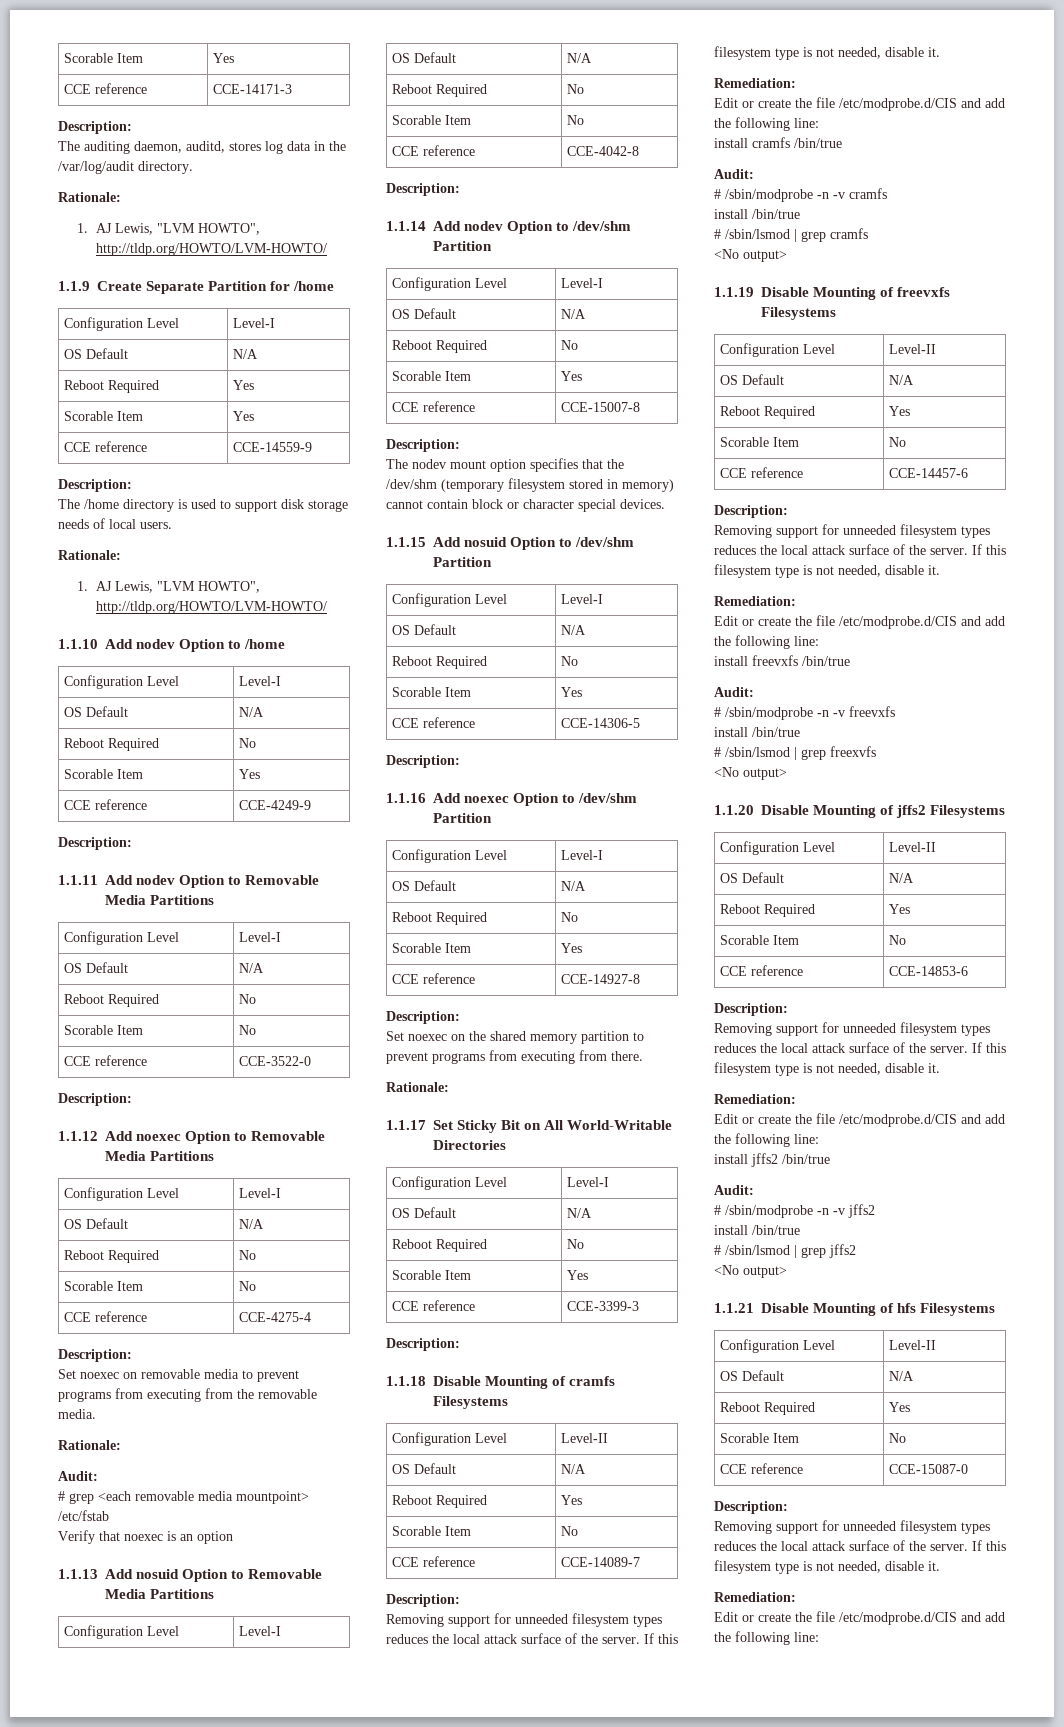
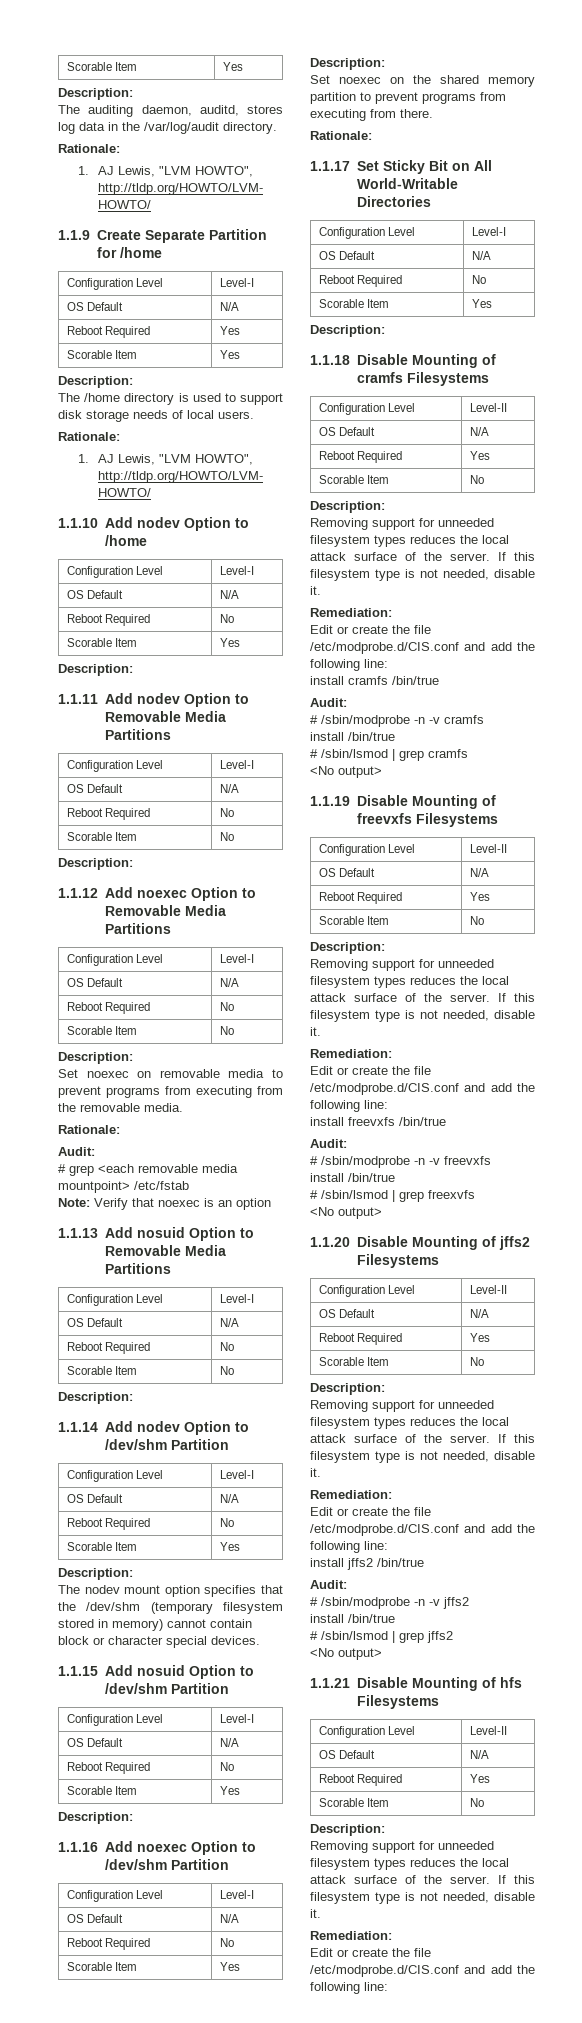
[64,53,144,63] [213,53,235,63] [64,83,148,94] [213,84,293,94] Scorable Item | Yes // CCE reference | CCE-14171-3 -> [66,62,137,71] [222,62,243,71] Scorable Item | Yes
[64,441,148,452] [233,442,313,452] // CCE reference | CCE-14559-9 -> (240, 354) none
[64,799,148,810] [239,800,312,810] // CCE reference | CCE-4249-9 -> (240, 642) none
[64,1055,148,1066] [239,1056,312,1066] // CCE reference | CCE-3522-0 -> (234, 836) none
[64,1311,148,1322] [239,1312,312,1322] // CCE reference | CCE-4275-4 -> (234, 1030) none
(109, 1515) none -> [58,1198,90,1207] Note:
[392,145,476,156] [567,146,640,156] // CCE reference | CCE-4042-8 -> (234, 1370) none
[392,401,476,412] [561,402,641,412] // CCE reference | CCE-15007-8 -> (240, 1546) none
[392,717,476,728] [561,718,641,728] // CCE reference | CCE-14306-5 -> (240, 1790) none
[392,973,476,984] [561,974,641,984] // CCE reference | CCE-14927-8 -> (240, 1966) none
[392,1300,476,1311] [567,1301,640,1311] // CCE reference | CCE-3399-3 -> (492, 303) none
[392,1556,476,1567] [561,1557,641,1567] // CCE reference | CCE-14089-7 -> (484, 479) none
[839,98,957,111] /etc/modprobe.d/CIS -> [310,642,459,654] /etc/modprobe.d/CIS.conf
[720,467,804,478] [889,468,969,478] // CCE reference | CCE-14457-6 -> (484, 920) none
[839,616,957,629] /etc/modprobe.d/CIS -> [310,1083,459,1095] /etc/modprobe.d/CIS.conf
[720,965,804,976] [889,966,969,976] // CCE reference | CCE-14853-6 -> (484, 1361) none
[839,1114,957,1127] /etc/modprobe.d/CIS -> [310,1524,459,1536] /etc/modprobe.d/CIS.conf
[720,1463,804,1474] [889,1464,969,1474] // CCE reference | CCE-15087-0 -> (484, 1802) none
[839,1612,957,1625] /etc/modprobe.d/CIS -> [310,1965,459,1977] /etc/modprobe.d/CIS.conf

